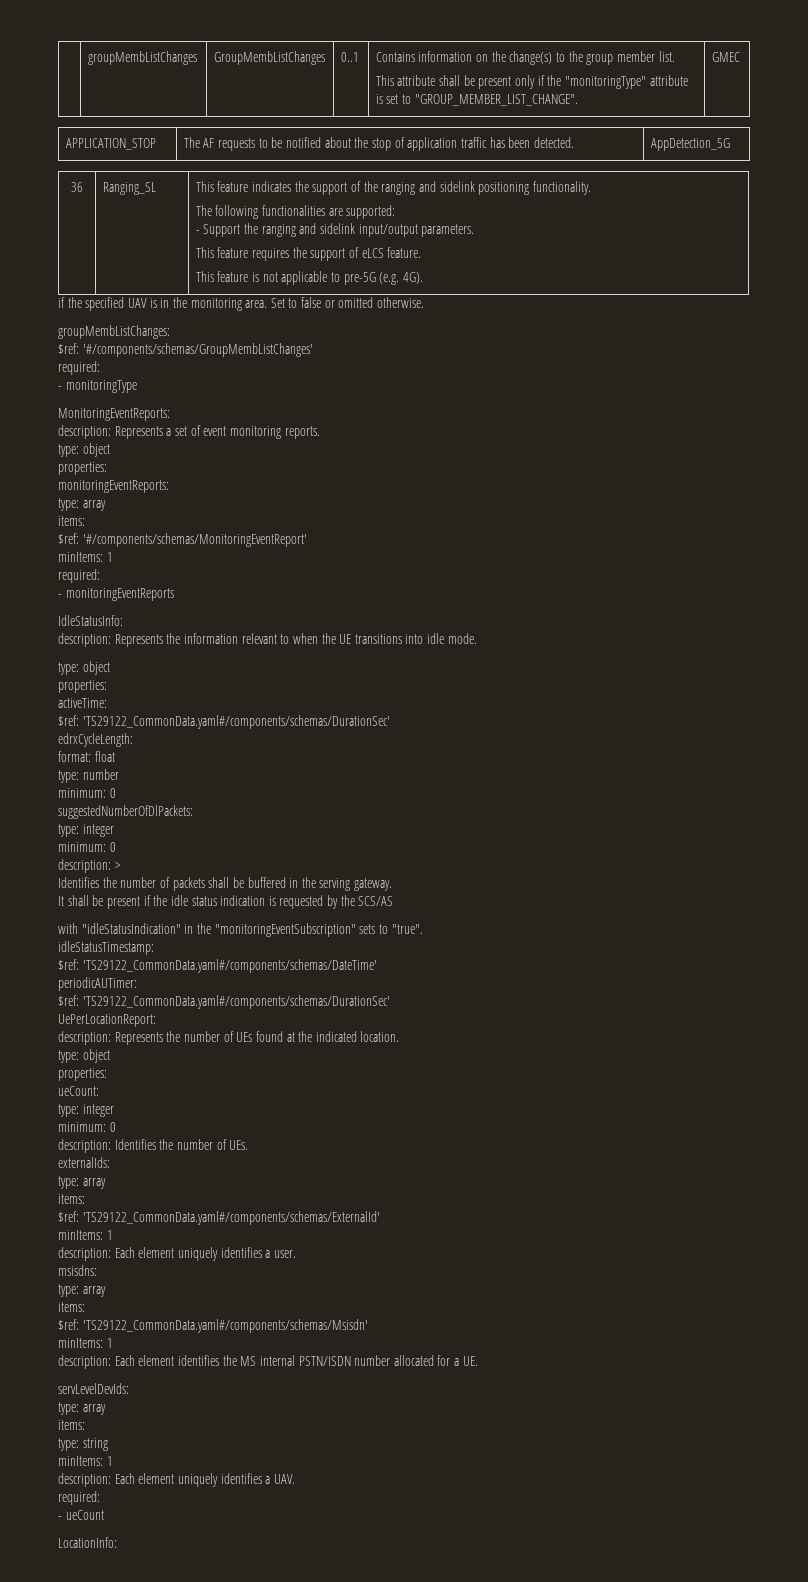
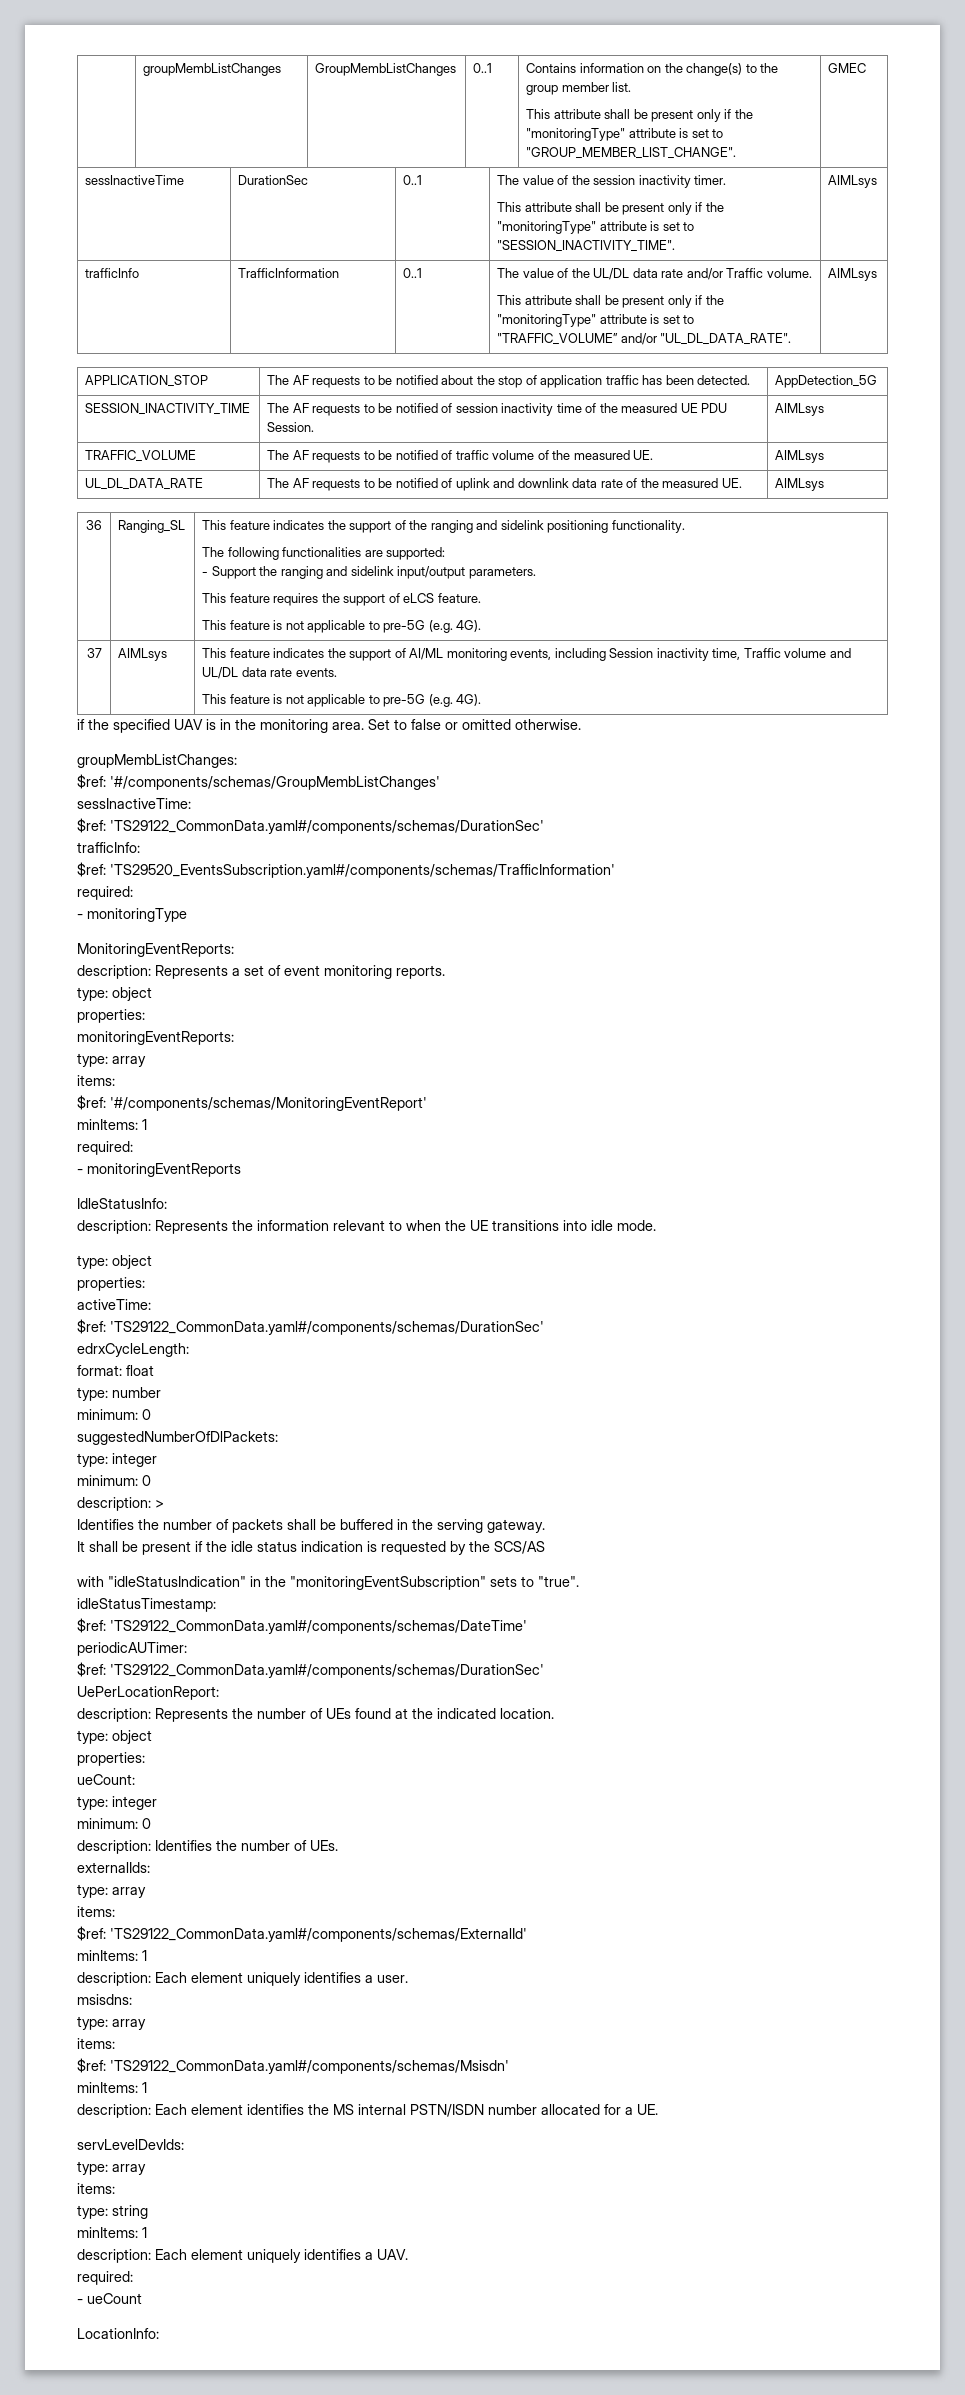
(740, 57) none -> [85,175,185,185] [238,175,309,185] [403,175,423,185] [497,175,727,188] [497,202,724,215] [497,221,695,234] [497,240,676,252] [828,175,878,188] [85,268,140,278] [238,268,340,278] [403,268,423,278] [497,268,812,280] [497,295,724,308] [497,314,695,327] [497,333,792,345] [828,268,878,281] // sessInactiveTime | DurationSec | 0..1 | The value of the session inactivity timer. // This attribute shall be present only if the "monitoringType" attribute is set to "SESSION_INACTIVITY_TIME". | AIMLsys // trafficInfo | TrafficInformation | 0..1 | The value of the UL/DL data rate and/or Traffic volume. // This attribute shall be present only if the "monitoringType" attribute is set to "TRAFFIC_VOLUME” and/or "UL_DL_DATA_RATE". | AIMLsys
(730, 144) none -> [85,403,251,415] [267,403,728,416] [267,422,315,432] [775,403,825,416] [85,450,197,462] [267,450,654,463] [775,450,825,463] [85,478,204,490] [267,478,742,491] [775,478,825,491] // SESSION_INACTIVITY_TIME | The AF requests to be notified of session inactivity time of the measured UE PDU Session. | AIMLsys // TRAFFIC_VOLUME | The AF requests to be notified of traffic volume of the measured UE. | AIMLsys // UL_DL_DATA_RATE | The AF requests to be notified of uplink and downlink data rate of the measured UE. | AIMLsys
(423, 278) none -> [86,648,102,658] [118,648,168,661] [202,648,851,661] [202,667,337,679] [202,694,482,707] // 37 | AIMLsys | This feature indicates the support of AI/ML monitoring events, including Session inactivity time, Traffic volume and UL/DL data rate events. // This feature is not applicable to pre-5G (e.g. 4G).
(313, 350) none -> [77,798,191,809] [77,818,544,834] [77,842,140,853] [77,862,615,878] // sessInactiveTime: // $ref: 'TS29122_CommonData.yaml#/components/schemas/DurationSec' // trafficInfo: // $ref: 'TS29520_EventsSubscription.yaml#/components/schemas/TrafficInformation'

